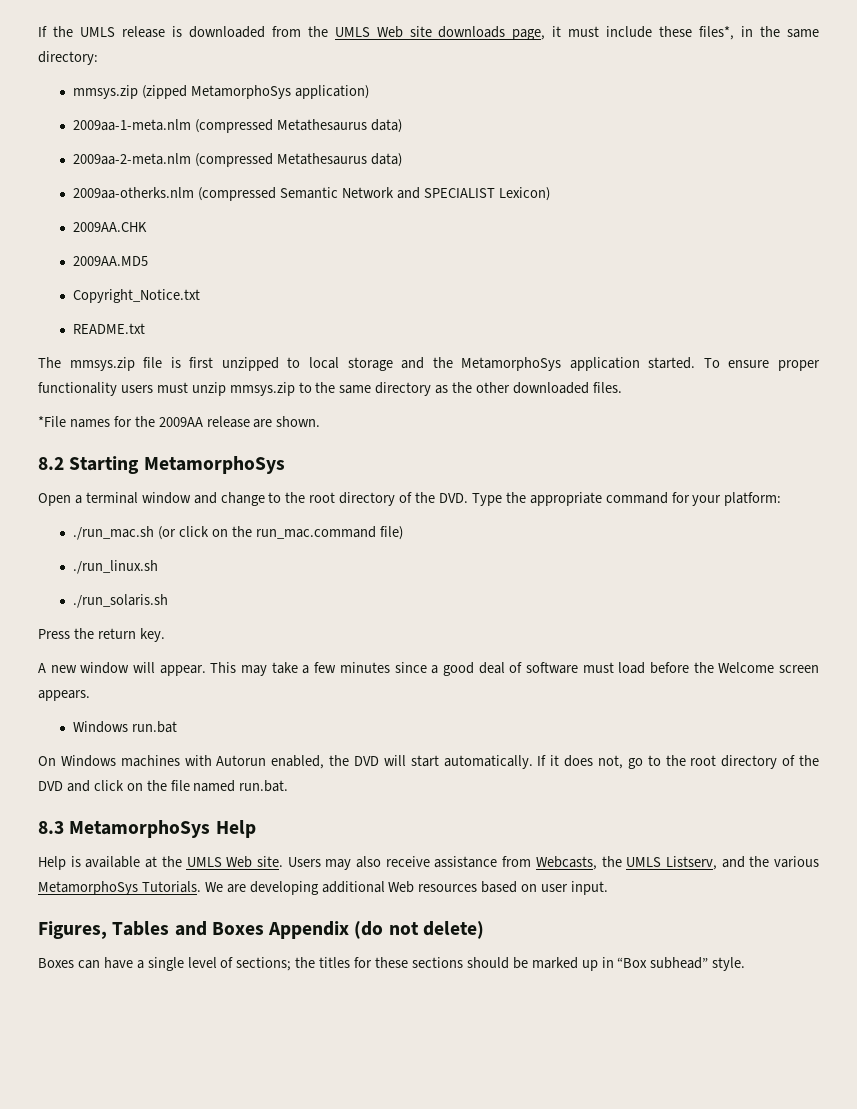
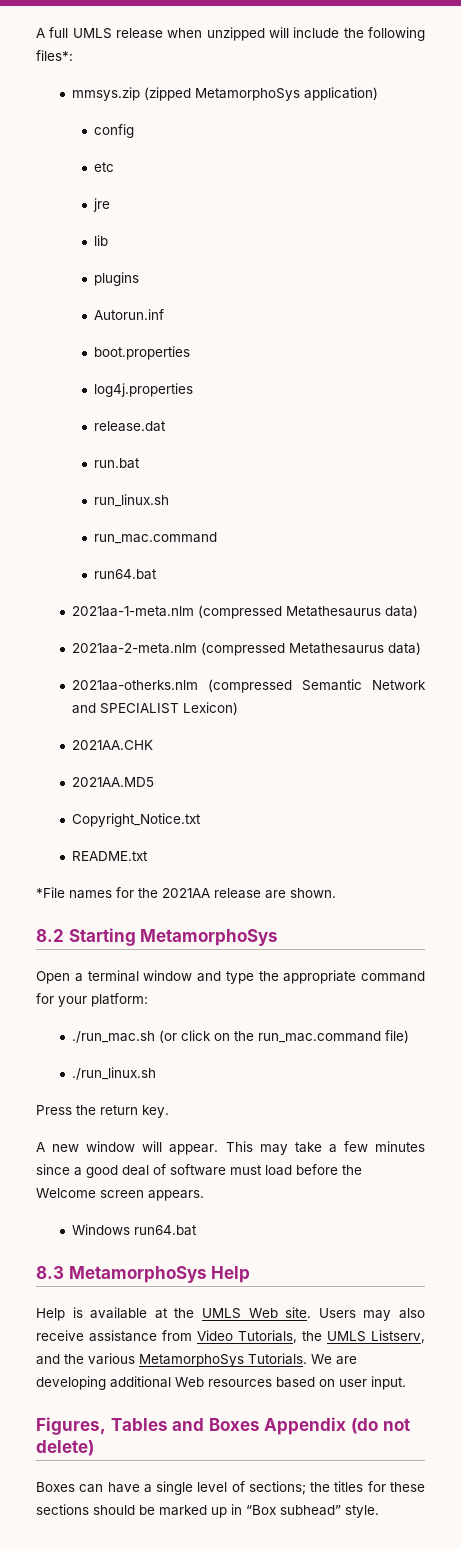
[38,26,820,40] [38,51,98,65] [73,85,369,99] [73,119,402,133] [73,153,402,167] [73,187,195,199] If the UMLS release is downloaded from the UMLS Web site downloads page, it must include these files*, in the same directory: // mmsys.zip (zipped MetamorphoSys application) // 2009aa-1-meta.nlm (compressed Metathesaurus data) // 2009aa-2-meta.nlm (compressed Metathesaurus data) // 2009aa-otherks.nlm -> [36,27,425,41] [36,50,73,61] [72,87,379,101] [93,124,134,138] [93,162,114,172] [92,198,110,212] [93,235,108,246] [93,272,139,286] [93,309,164,320] [93,346,190,360] [93,383,193,397] [93,421,166,432] [93,458,140,469] [93,494,169,507] [93,532,217,544] [93,569,157,580] [72,605,419,619] [72,642,422,656] [72,680,199,691] A full UMLS release when unzipped will include the following files*: // mmsys.zip (zipped MetamorphoSys application) // config // etc // jre // lib // plugins // Autorun.inf // boot.properties // log4j.properties // release.dat // run.bat // run_linux.sh // run_mac.command // run64.bat // 2021aa-1-meta.nlm (compressed Metathesaurus data) // 2021aa-2-meta.nlm (compressed Metathesaurus data) // 2021aa-otherks.nlm
[73,222,148,232] [73,256,149,266] 2009AA.CHK // 2009AA.MD5 -> [72,740,154,750] [72,777,155,787] 2021AA.CHK // 2021AA.MD5
[38,357,820,371] [38,382,622,396] // The mmsys.zip file is first unzipped to local storage and the MetamorphoSys application started. To ensure proper functionality users must unzip mmsys.zip to the same directory as the other downloaded files. -> (149, 856) none
[158,417,203,427] 2009AA -> [162,888,210,898] 2021AA
[220,492,502,506] change to the root directory of the DVD. Type -> [225,971,254,984] type
[73,594,169,608] // ./run_solaris.sh -> (157, 1073) none
[132,721,178,733] [38,755,820,769] [38,780,289,792] run.bat // On Windows machines with Autorun enabled, the DVD will start automatically. If it does not, go to the root directory of the DVD and click on the file named run.bat. -> [134,1225,198,1236] run64.bat
[535,856,597,870] Webcasts, -> [197,1330,297,1343] Video Tutorials,

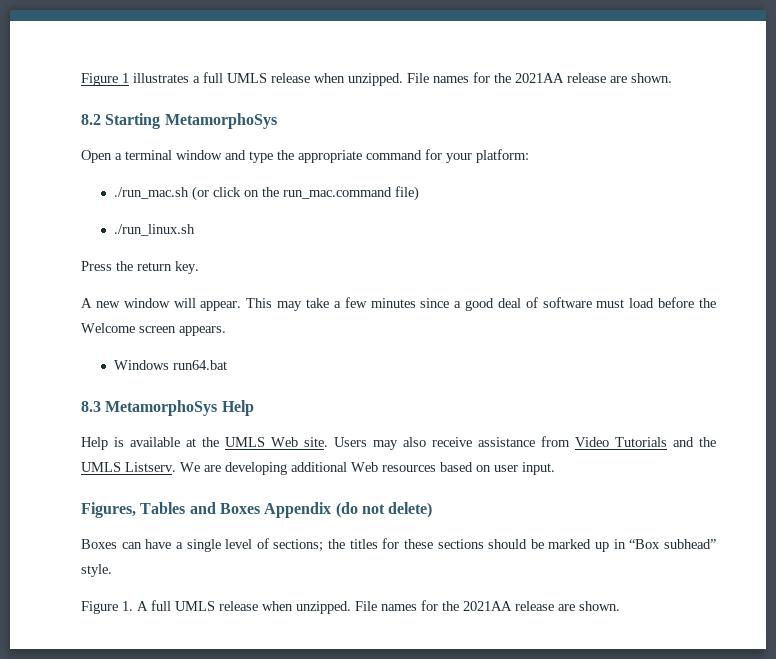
[36,27,425,41] [36,50,73,61] [72,87,379,101] [93,124,134,138] [93,162,114,172] [92,198,110,212] [93,235,108,246] [93,272,139,286] [93,309,164,320] [93,346,190,360] [93,383,193,397] [93,421,166,432] [93,458,140,469] [93,494,169,507] [93,532,217,544] [93,569,157,580] [72,605,419,619] [72,642,422,656] [72,679,426,693] [72,702,239,715] [72,740,154,750] [72,777,155,787] [72,813,202,827] [72,851,149,861] [36,887,65,898] A full UMLS release when unzipped will include the following files*: // mmsys.zip (zipped MetamorphoSys application) // config // etc // jre // lib // plugins // Autorun.inf // boot.properties // log4j.properties // release.dat // run.bat // run_linux.sh // run_mac.command // run64.bat // 2021aa-1-meta.nlm (compressed Metathesaurus data) // 2021aa-2-meta.nlm (compressed Metathesaurus data) // 2021aa-otherks.nlm (compressed Semantic Network and SPECIALIST Lexicon) // 2021AA.CHK // 2021AA.MD5 // Copyright_Notice.txt // README.txt // *File -> [81,72,429,86] Figure 1 illustrates a full UMLS release when unzipped. File
[238,1330,425,1343] [36,1353,307,1367] Tutorials, the UMLS Listserv, and the various MetamorphoSys Tutorials. -> [615,437,716,447] [81,462,176,472] Tutorials and the UMLS Listserv.
(379, 1511) none -> [81,600,620,614] // Figure 1. A full UMLS release when unzipped. File names for the 2021AA release are shown.

